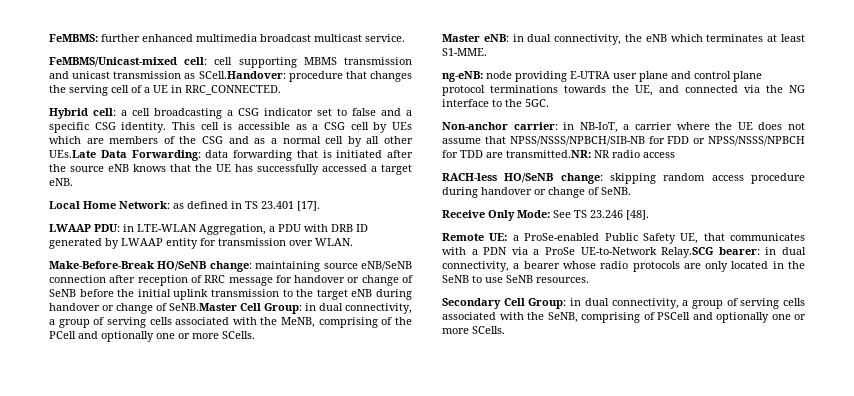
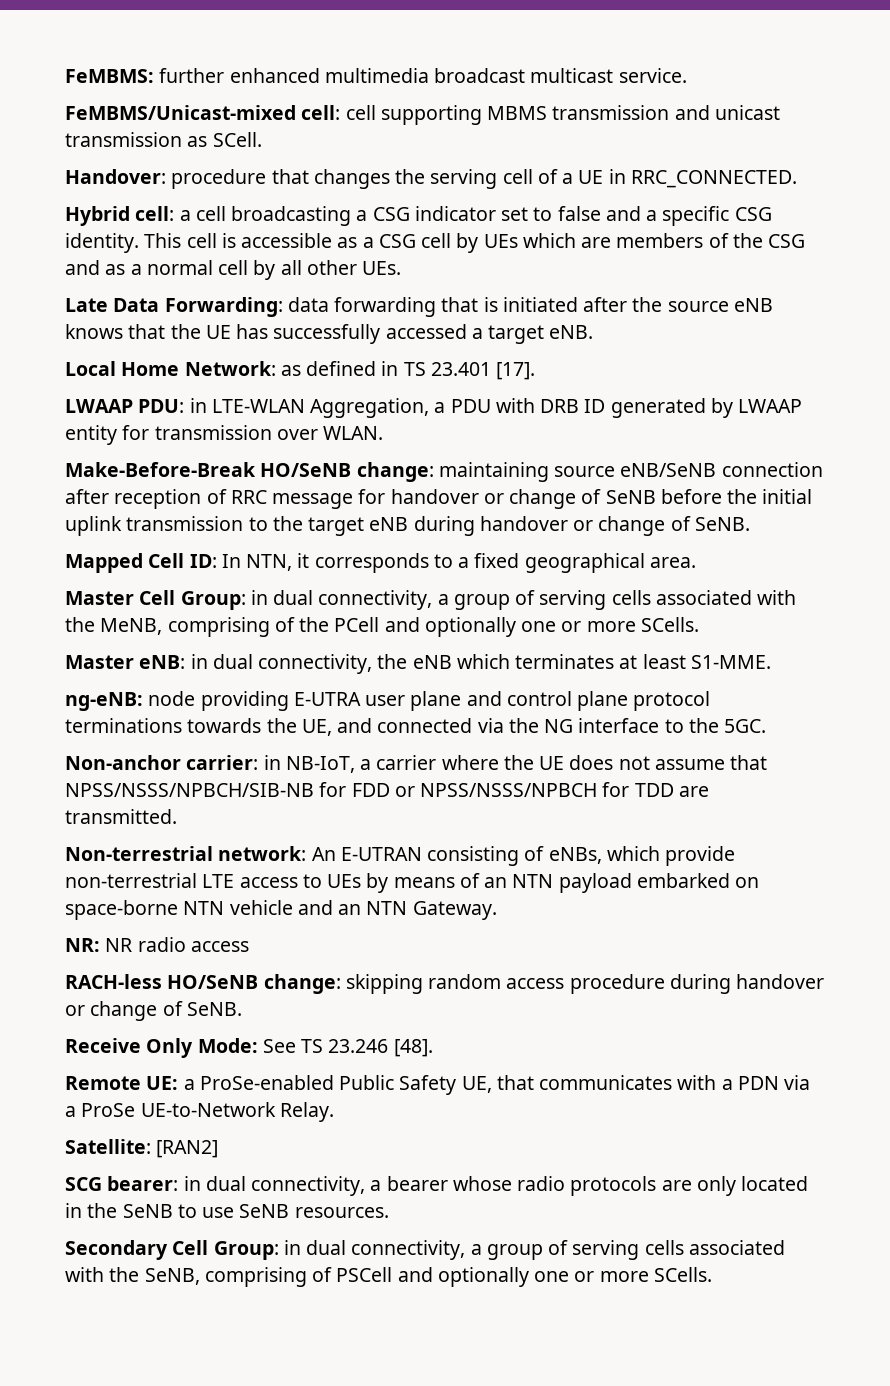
[198,71,286,79] SCell.Handover: -> [212,132,262,147] [65,169,166,184] SCell. // Handover:
[49,150,96,158] UEs.Late -> [362,261,402,275] [65,298,108,312] UEs. // Late
[169,303,237,311] SeNB.Master -> [694,517,750,531] [65,553,696,573] [65,591,134,605] SeNB. // Mapped Cell ID: In NTN, it corresponds to a fixed geographical area. // Master
[506,150,591,158] transmitted.NR: -> [65,809,177,824] [65,846,736,866] [65,873,760,893] [65,900,497,920] [65,938,100,952] transmitted. // Non-terrestrial network: An E-UTRAN consisting of eNBs, which provide non-terrestrial LTE access to UEs by means of an NTN payload embarked on space-borne NTN vehicle and an NTN Gateway. // NR:
[661,247,715,258] Relay.SCG -> [279,1102,334,1122] [65,1139,219,1158] [65,1177,102,1191] Relay. // Satellite: [RAN2] // SCG

